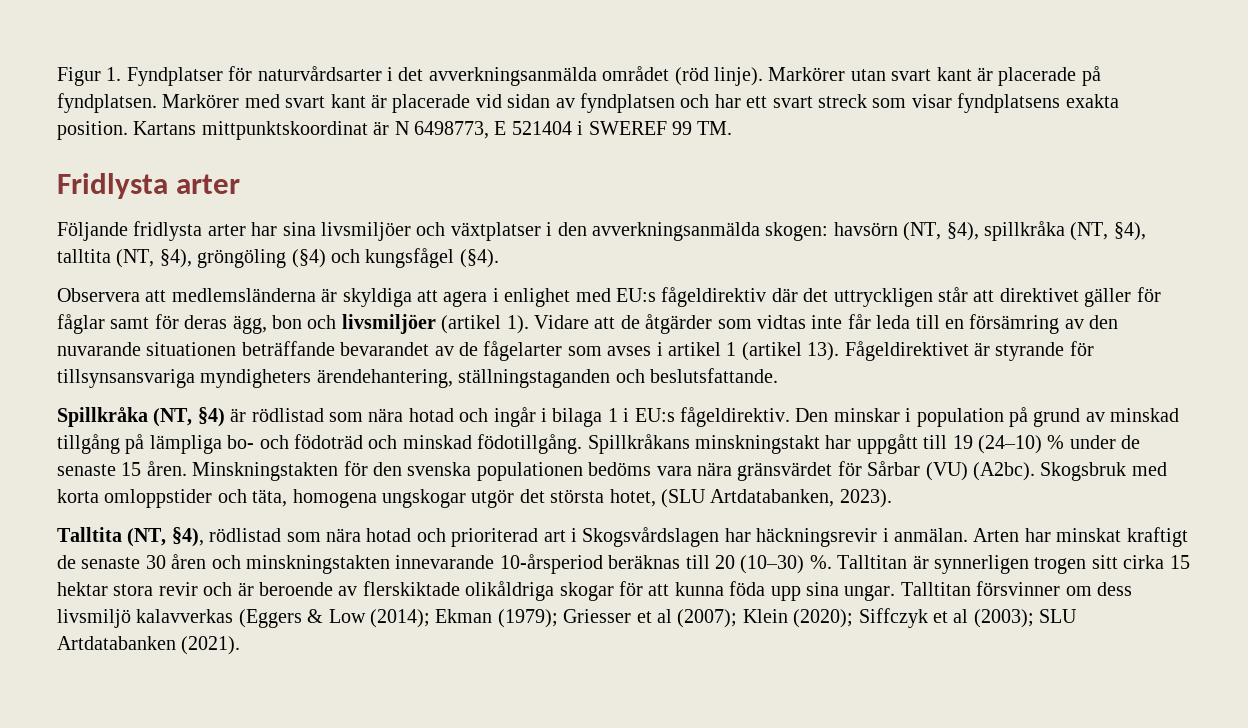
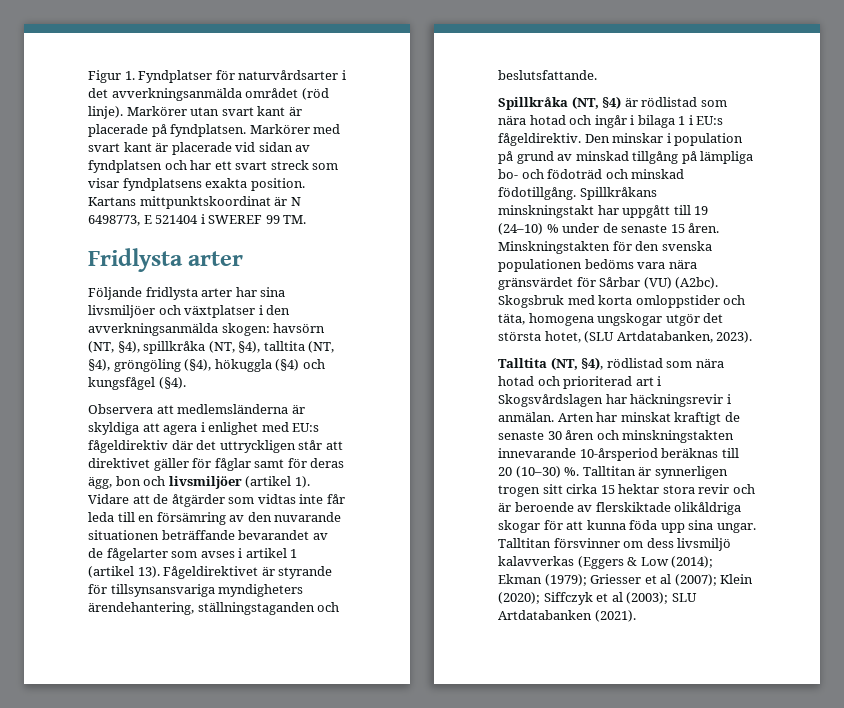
(287, 258) none -> [184,359,272,372] (§4), hökuggla

